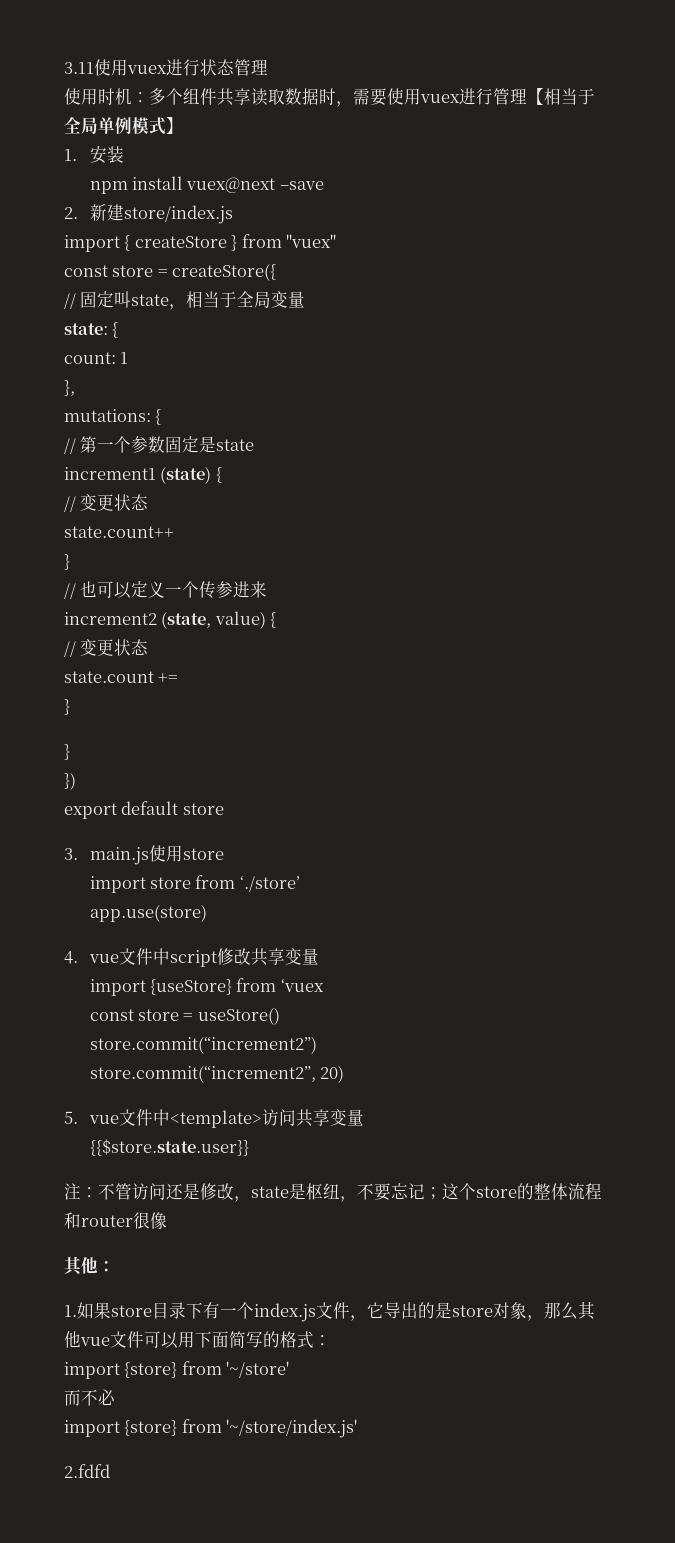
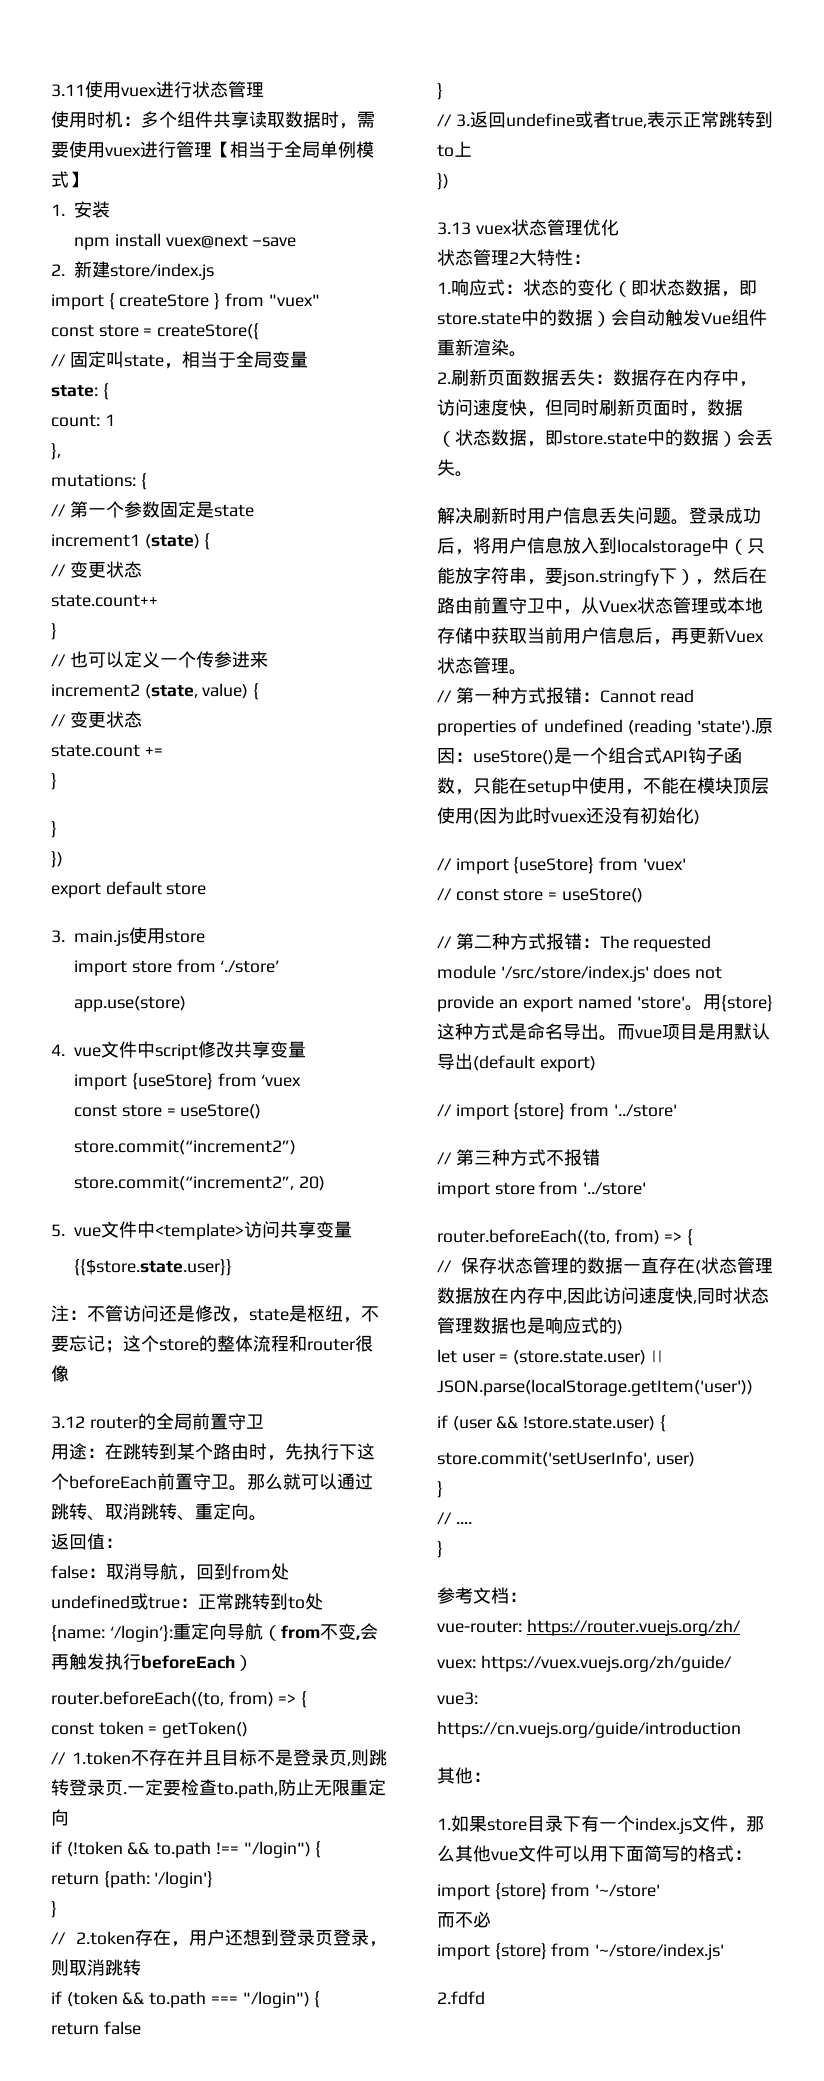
(167, 1221) none -> [51,1413,264,1430] [51,1443,375,1461] [51,1473,373,1491] [51,1503,267,1521] [51,1533,123,1550] [51,1563,289,1581] [51,1593,323,1610] [51,1623,378,1642] [51,1653,253,1671] [51,1691,308,1708] [51,1721,249,1738] [51,1749,387,1766] [51,1779,386,1798] [51,1809,69,1826] [51,1841,322,1858] [51,1871,214,1888] [51,1901,57,1918] [51,1929,387,1947] [51,1959,141,1976] [51,1991,321,2008] [51,2021,141,2035] [437,83,443,100] [437,111,773,128] [437,141,472,157] [437,173,449,190] [437,219,619,236] [437,249,591,266] [437,279,757,297] [437,309,767,327] [437,339,527,357] [437,369,757,387] [437,399,743,417] [437,429,773,447] [437,459,473,477] [437,507,761,525] [437,537,765,556] [437,567,767,586] [437,597,763,615] [437,627,764,645] [437,657,527,675] [437,687,695,704] [437,718,773,736] [437,747,742,765] [437,777,769,796] [437,807,700,825] [437,857,686,874] [437,888,643,903] [437,933,712,952] [437,965,723,982] [437,994,773,1012] [437,1023,770,1041] [437,1053,596,1072] [437,1103,677,1120] [437,1149,600,1166] [437,1181,647,1198] [437,1229,694,1246] [437,1257,773,1275] [437,1287,769,1304] [437,1317,623,1335] [437,1349,663,1365] [437,1379,753,1396] [437,1415,666,1432] [437,1451,695,1467] [437,1481,443,1498] [437,1512,472,1525] [437,1541,443,1558] [437,1587,527,1604] [437,1619,741,1636] [437,1655,732,1672] [437,1692,478,1705] [437,1721,741,1738] // 3.12 router的全局前置守卫 // 用途：在跳转到某个路由时，先执行下这个beforeEach前置守卫。那么就可以通过跳转、取消跳转、重定向。 // 返回值： // false：取消导航，回到from处 // undefined或true：正常跳转到to处 // {name: ‘/login’}:重定向导航（from不变,会再触发执行beforeEach） // router.beforeEach((to, from) => { // const token = getToken() // // 1.token不存在并且目标不是登录页,则跳转登录页.一定要检查to.path,防止无限重定向 // if (!token && to.path !== "/login") { // return {path: '/login'} // } // // 2.token存在，用户还想到登录页登录，则取消跳转 // if (token && to.path === "/login") { // return false // } // // 3.返回undefine或者true,表示正常跳转到to上 // }) // 3.13 vuex状态管理优化 // 状态管理2大特性： // 1.响应式：状态的变化（即状态数据，即store.state中的数据）会自动触发Vue组件重新渲染。 // 2.刷新页面数据丢失：数据存在内存中，访问速度快，但同时刷新页面时，数据（状态数据，即store.state中的数据）会丢失。 // 解决刷新时用户信息丢失问题。登录成功后，将用户信息放入到localstorage中（只能放字符串，要json.stringfy下），然后在路由前置守卫中，从Vuex状态管理或本地存储中获取当前用户信息后，再更新Vuex状态管理。 // // 第一种方式报错：Cannot read properties of undefined (reading 'state').原因：useStore()是一个组合式API钩子函数，只能在setup中使用，不能在模块顶层使用(因为此时vuex还没有初始化) // // import {useStore} from 'vuex' // // const store = useStore() // // 第二种方式报错：The requested module '/src/store/index.js' does not provide an export named 'store'。用{store}这种方式是命名导出。而vue项目是用默认导出(default export) // // import {store} from '../store' // // 第三种方式不报错 // import store from '../store' // router.beforeEach((to, from) => { // // 保存状态管理的数据一直存在(状态管理数据放在内存中,因此访问速度快,同时状态管理数据也是响应式的) // let user = (store.state.user) || JSON.parse(localStorage.getItem('user')) // if (user && !store.state.user) { // store.commit('setUserInfo', user) // } // // …. // } // 参考文档： // vue-router: https://router.vuejs.org/zh/ // vuex: https://vuex.vuejs.org/zh/guide/ // vue3: https://cn.vuejs.org/guide/introduction
[367,1302,544,1321] 它导出的是store对象， -> (746, 1830) none

